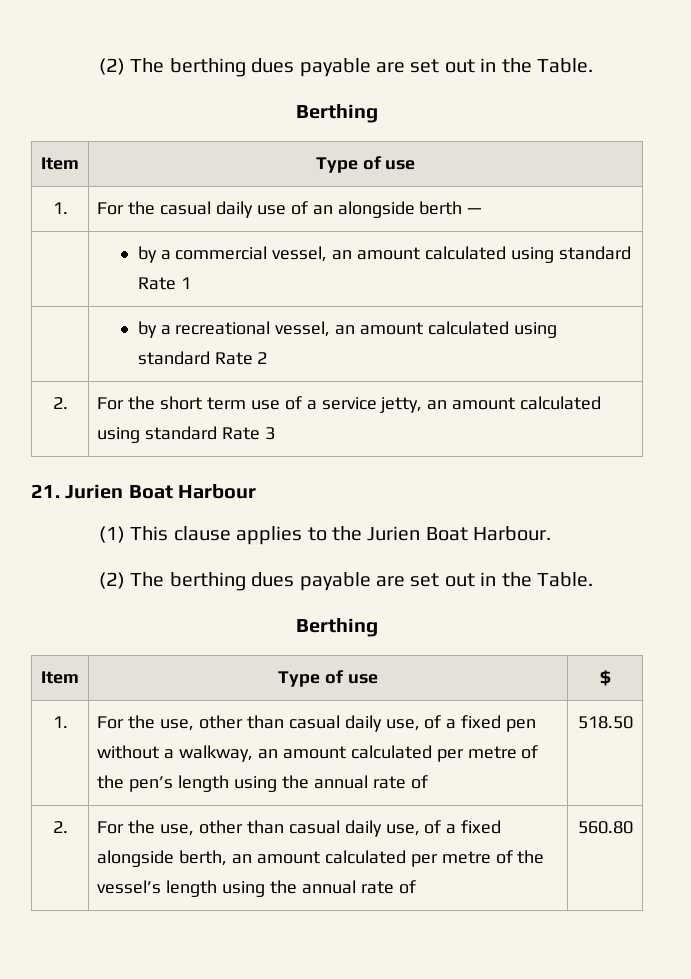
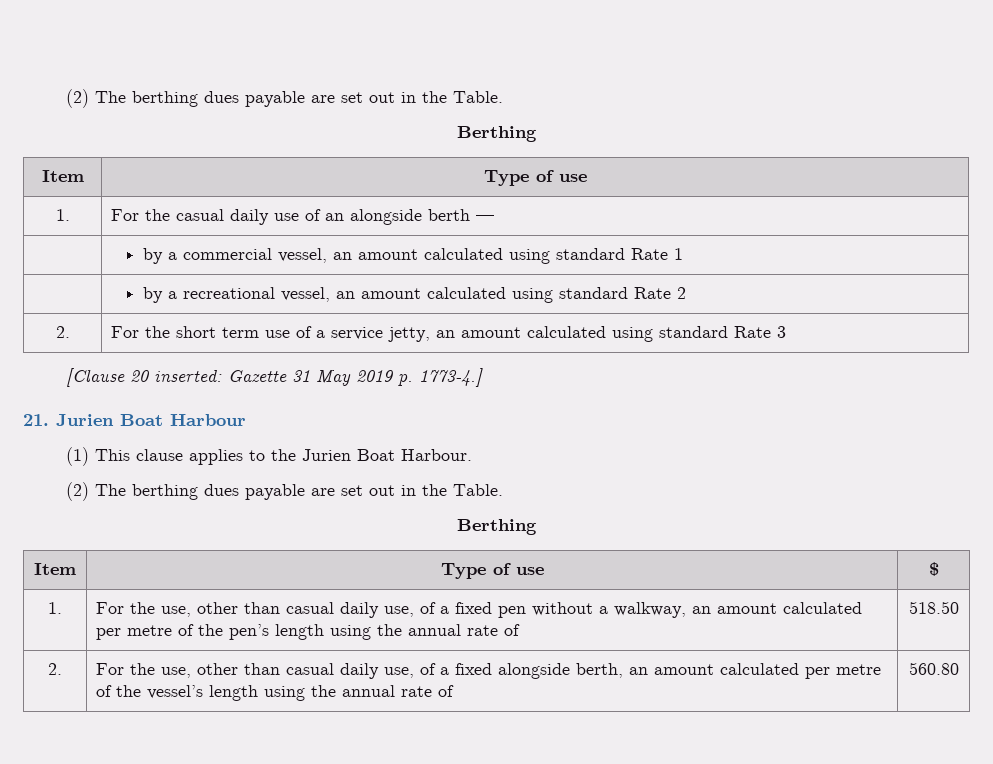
(276, 433) none -> [65,368,483,387] // [Clause 20 inserted: Gazette 31 May 2019 p. 1773-4.]

